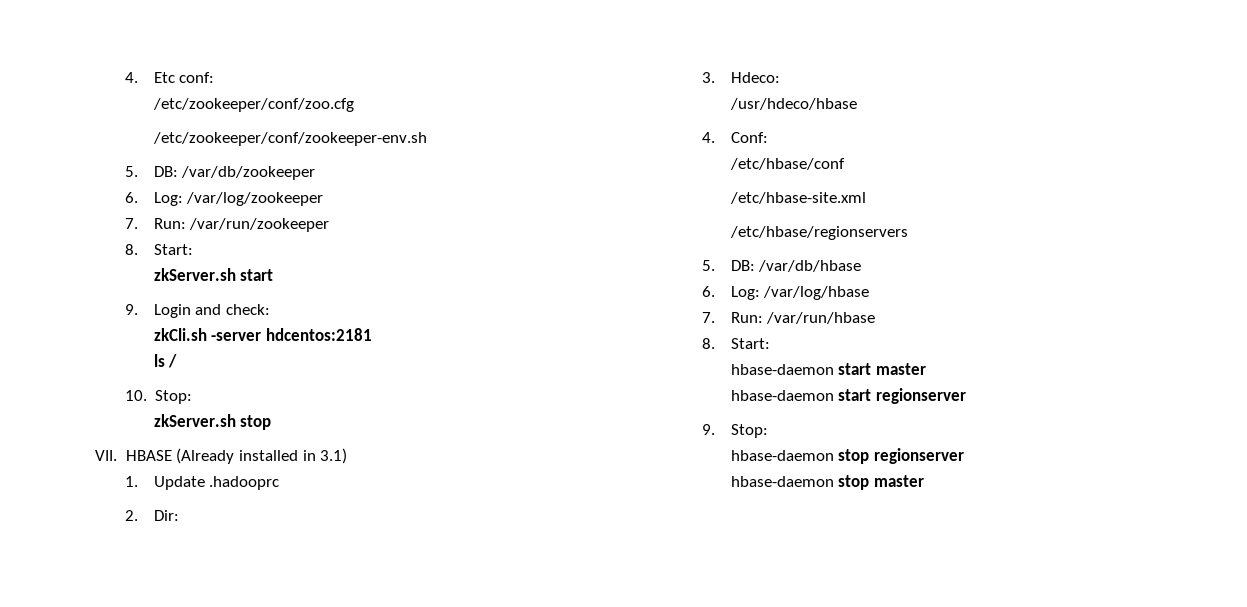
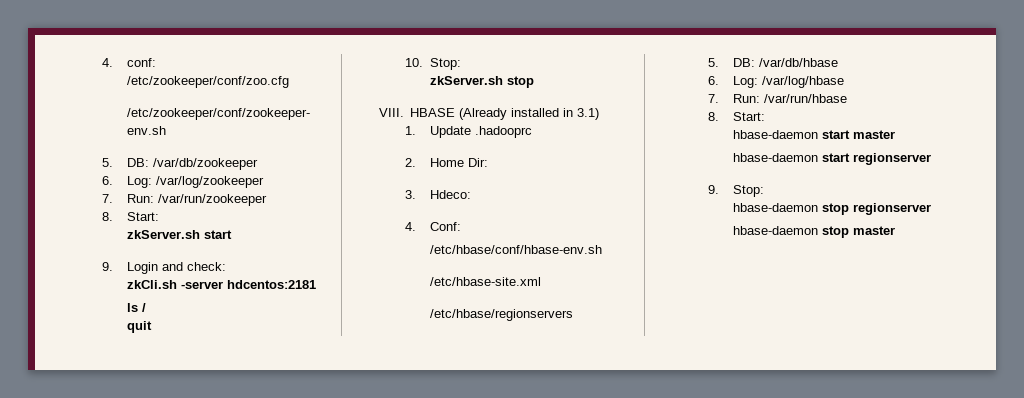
[124,72,175,83] 4. Etc -> [101,58,113,67] 4.
(178, 361) none -> [127,321,153,333] // quit
[95,450,118,461] VII. -> [378,108,404,117] VIII.
(138, 515) none -> [430,158,465,167] Home
[729,98,857,110] // /usr/hdeco/hbase -> (472, 194) none
[729,158,845,170] /etc/hbase/conf -> [430,245,603,254] /etc/hbase/conf/hbase-env.sh

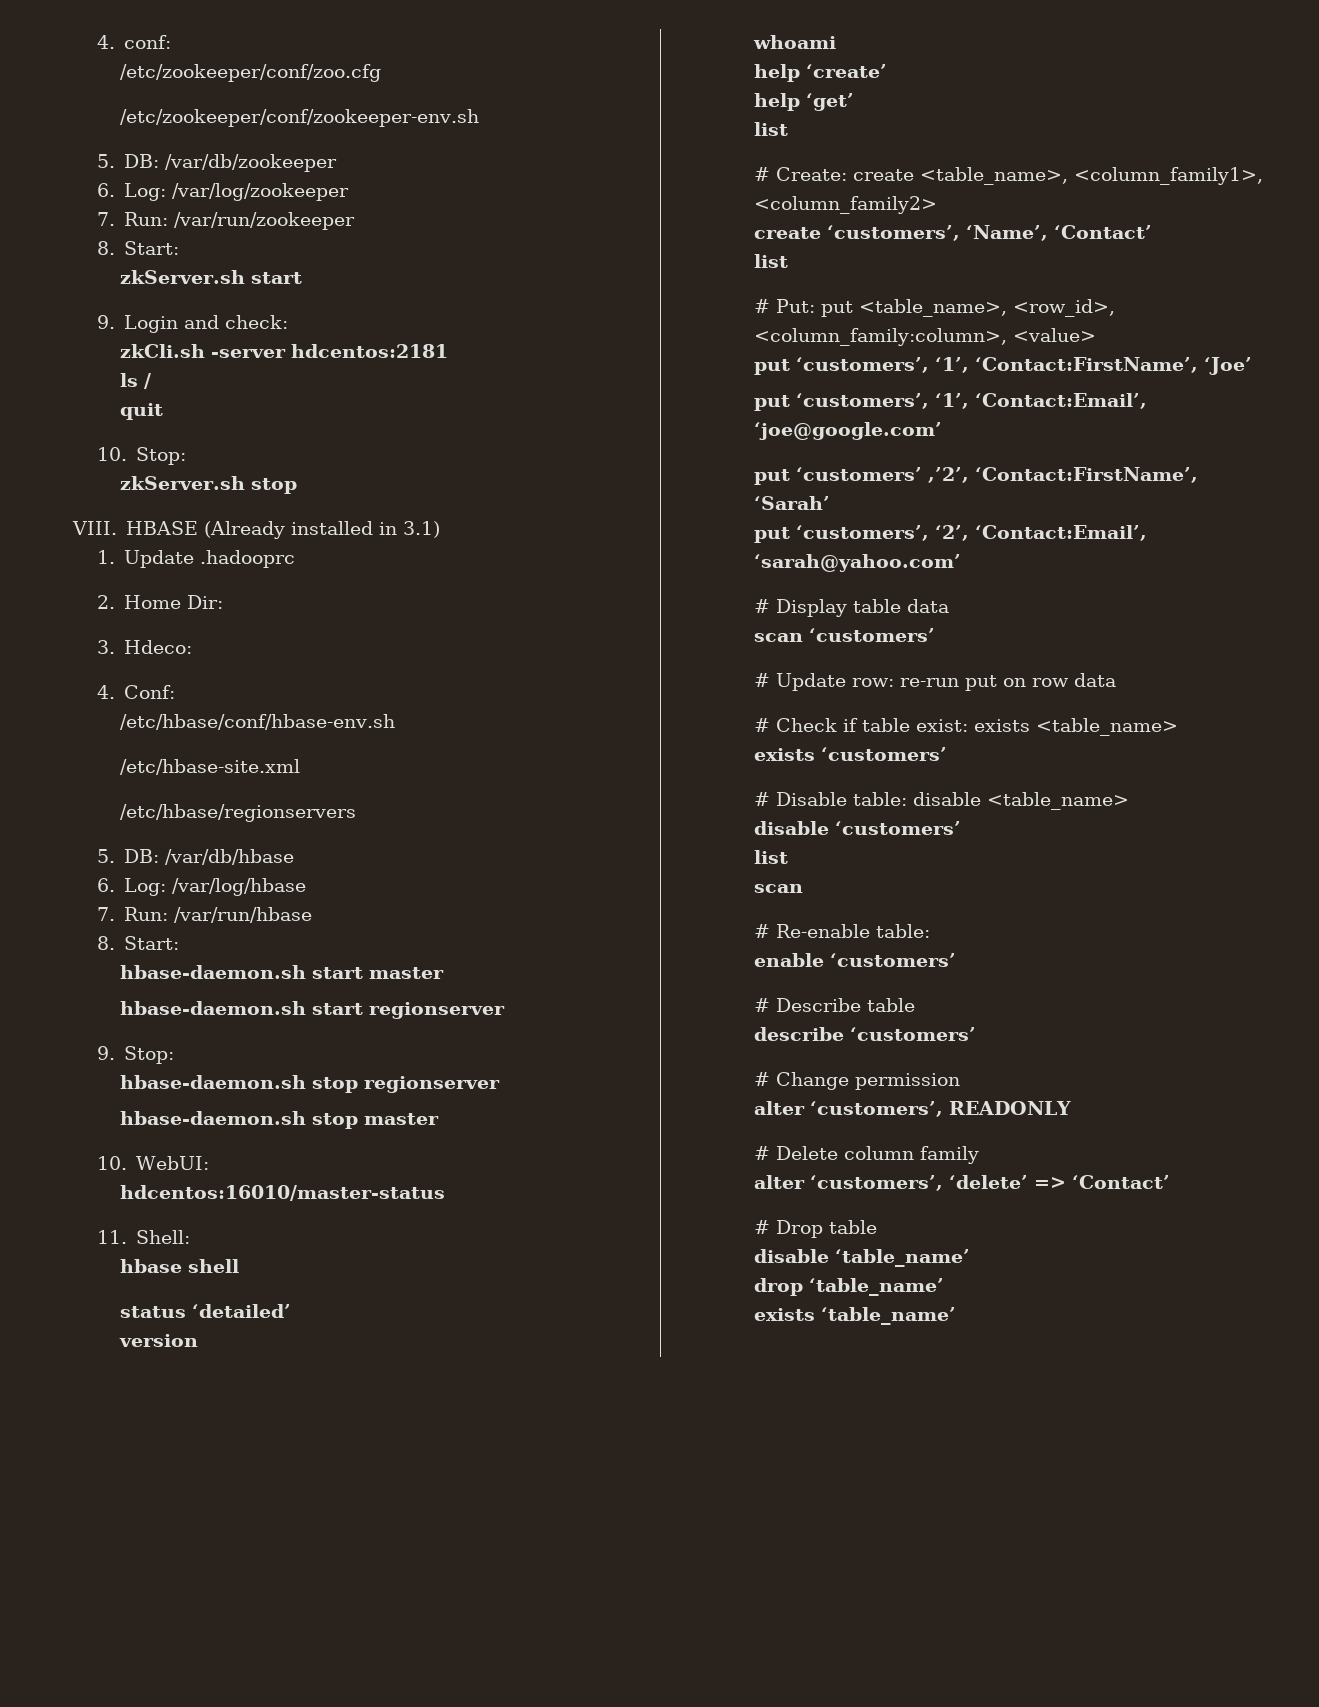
[733,130,819,139] hbase-daemon -> [120,965,307,979] hbase-daemon.sh
[733,153,819,162] hbase-daemon -> [120,1001,307,1015] hbase-daemon.sh
[733,203,819,212] hbase-daemon -> [120,1075,307,1089] hbase-daemon.sh
[733,226,819,235] hbase-daemon -> [120,1111,307,1125] hbase-daemon.sh
(896, 230) none -> [96,1156,210,1170] [120,1185,446,1201] [96,1230,191,1244] [120,1259,240,1273] [120,1304,292,1318] [119,1334,199,1347] [753,35,837,49] [754,64,888,82] [754,93,855,111] [754,122,789,136] [754,167,1264,185] [754,196,938,214] [754,225,1153,241] [754,254,789,268] [754,299,1116,317] [754,328,1097,346] [754,357,1253,375] [754,393,1148,411] [754,422,943,440] [754,467,1199,485] [754,496,831,510] [754,525,1148,543] [754,554,962,572] [754,599,950,617] [754,628,936,642] [754,673,1117,691] [754,718,1179,736] [754,747,948,761] [754,792,1130,810] [754,821,962,835] [754,850,789,864] [754,884,804,893] [754,924,931,938] [754,953,957,967] [754,998,916,1012] [754,1027,977,1041] [754,1072,961,1090] [754,1101,1072,1117] [754,1146,980,1164] [754,1175,1171,1191] [754,1220,878,1238] [754,1249,971,1267] [754,1278,945,1296] [754,1307,957,1325] // 10. WebUI: // hdcentos:16010/master-status // 11. Shell: // hbase shell // status ‘detailed’ // version // whoami // help ‘create’ // help ‘get’ // list // # Create: create <table_name>, <column_family1>, <column_family2> // create ‘customers’, ‘Name’, ‘Contact’ // list // # Put: put <table_name>, <row_id>, <column_family:column>, <value> // put ‘customers’, ‘1’, ‘Contact:FirstName’, ‘Joe’ // put ‘customers’, ‘1’, ‘Contact:Email’, ‘joe@google.com’ // put ‘customers’ ,’2’, ‘Contact:FirstName’, ‘Sarah’ // put ‘customers’, ‘2’, ‘Contact:Email’, ‘sarah@yahoo.com’ // # Display table data // scan ‘customers’ // # Update row: re-run put on row data // # Check if table exist: exists <table_name> // exists ‘customers’ // # Disable table: disable <table_name> // disable ‘customers’ // list // scan // # Re-enable table: // enable ‘customers’ // # Describe table // describe ‘customers’ // # Change permission // alter ‘customers’, READONLY // # Delete column family // alter ‘customers’, ‘delete’ => ‘Contact’ // # Drop table // disable ‘table_name’ // drop ‘table_name’ // exists ‘table_name’

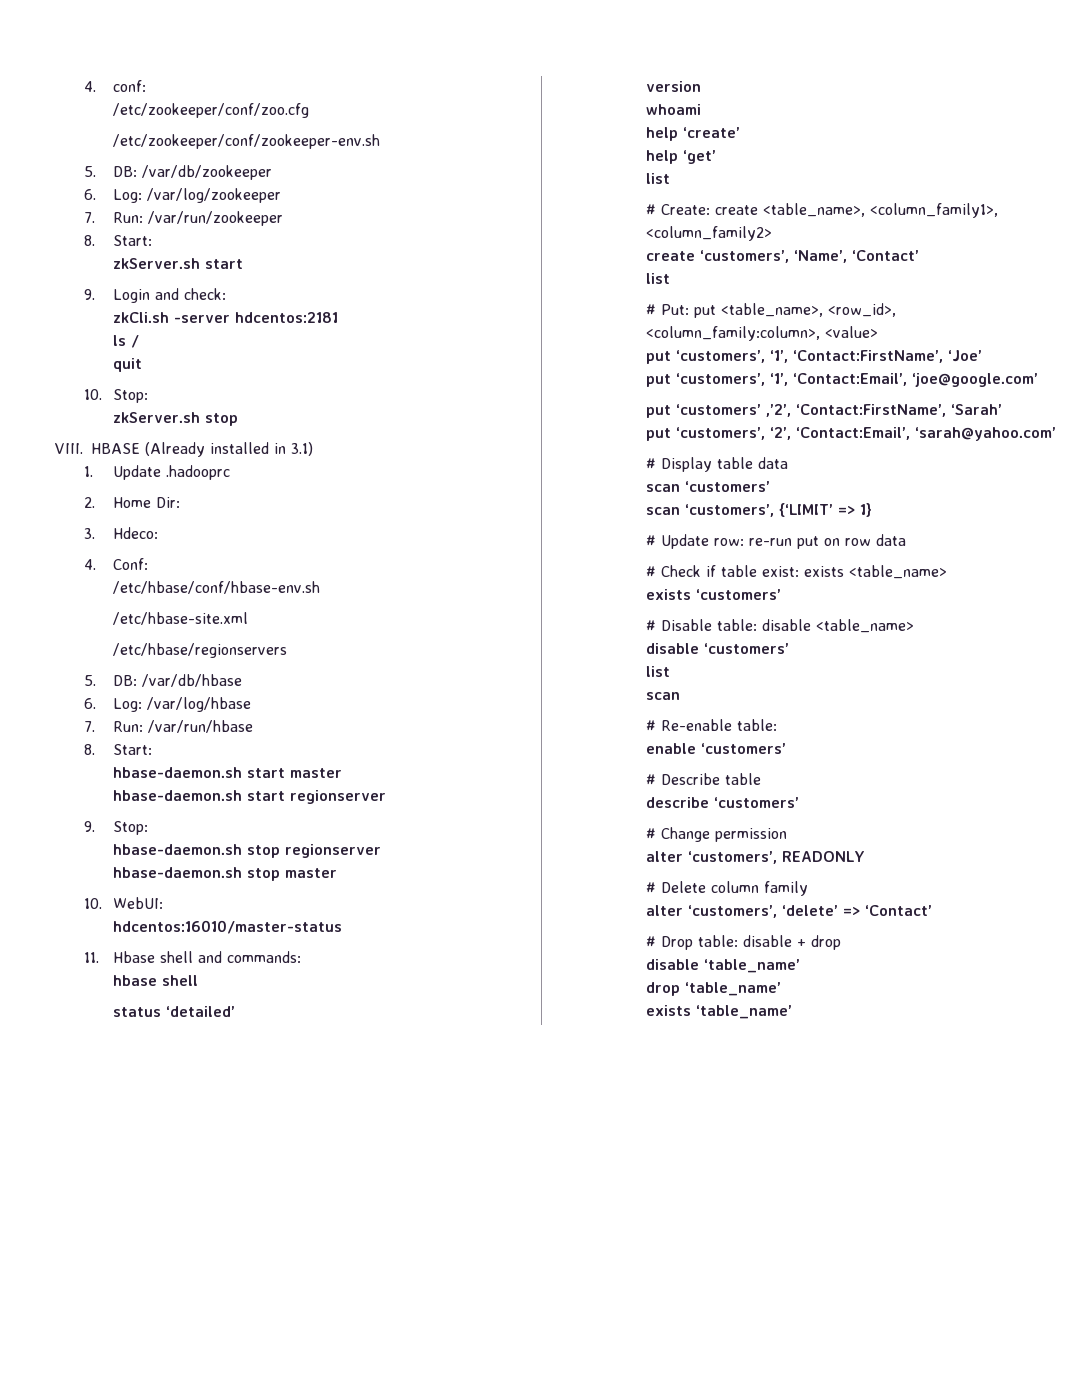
[136,1230,191,1244] Shell: -> [112,951,301,963] Hbase shell and commands:
(936, 635) none -> [645,503,872,517] // scan ‘customers’, {‘LIMIT’ => 1}
[829,1220,878,1234] table -> [697,935,841,950] table: disable + drop

